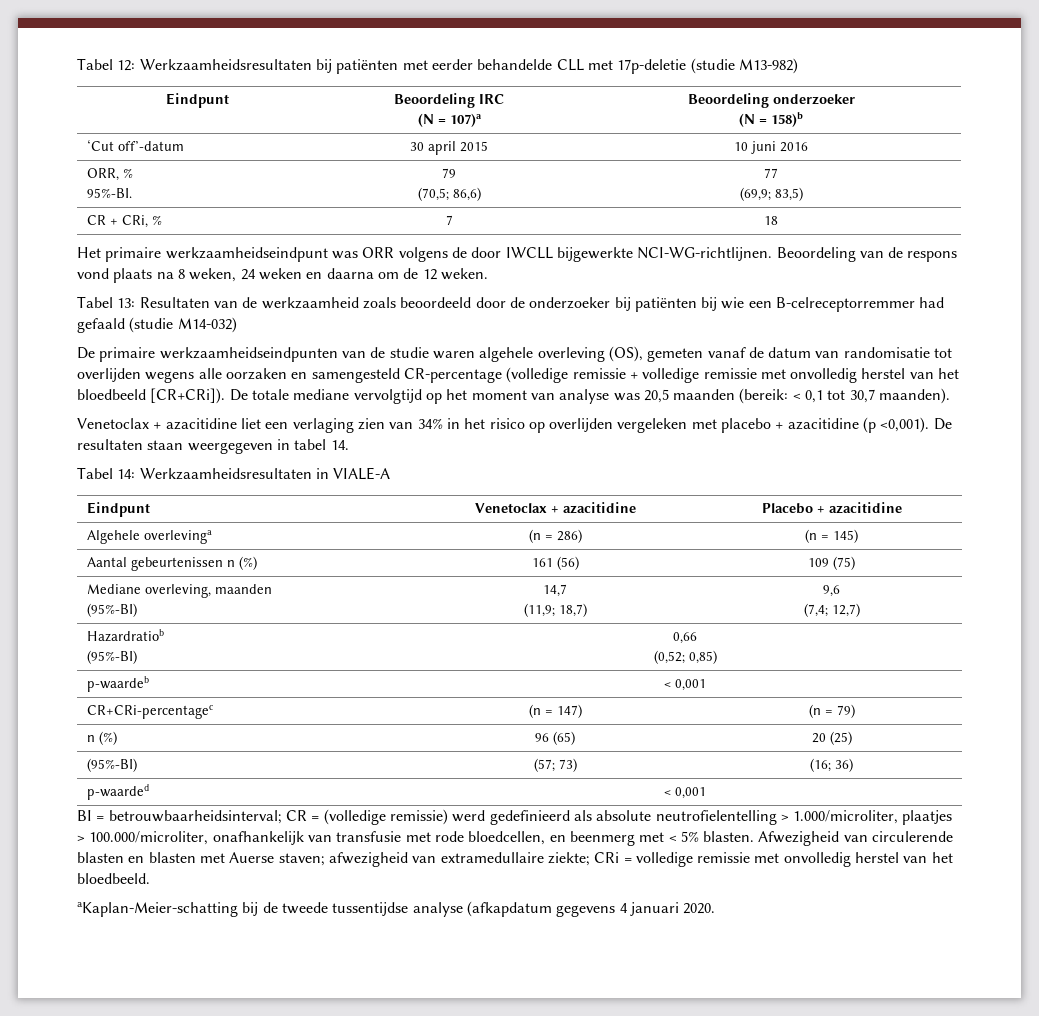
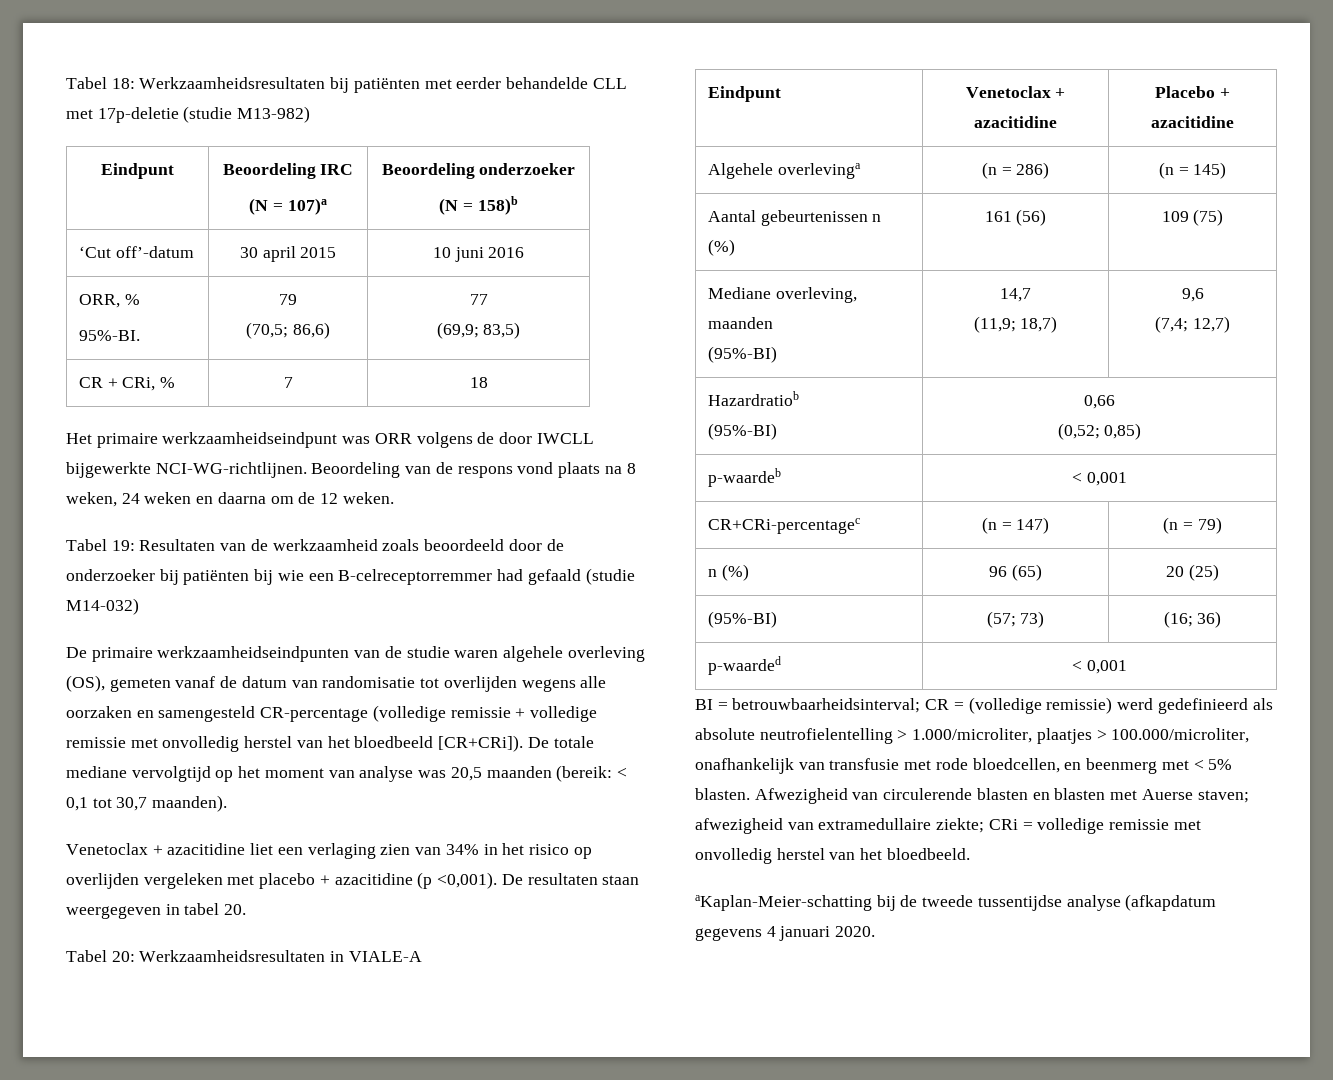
[77,58,136,71] Tabel 12: -> [66,77,135,89] Tabel 18:
[117,298,136,308] 13: -> [111,540,135,551] 19:
[330,440,349,450] [77,467,136,479] 14. // Tabel 14: -> [224,904,247,915] [66,950,135,962] 20. // Tabel 20:

